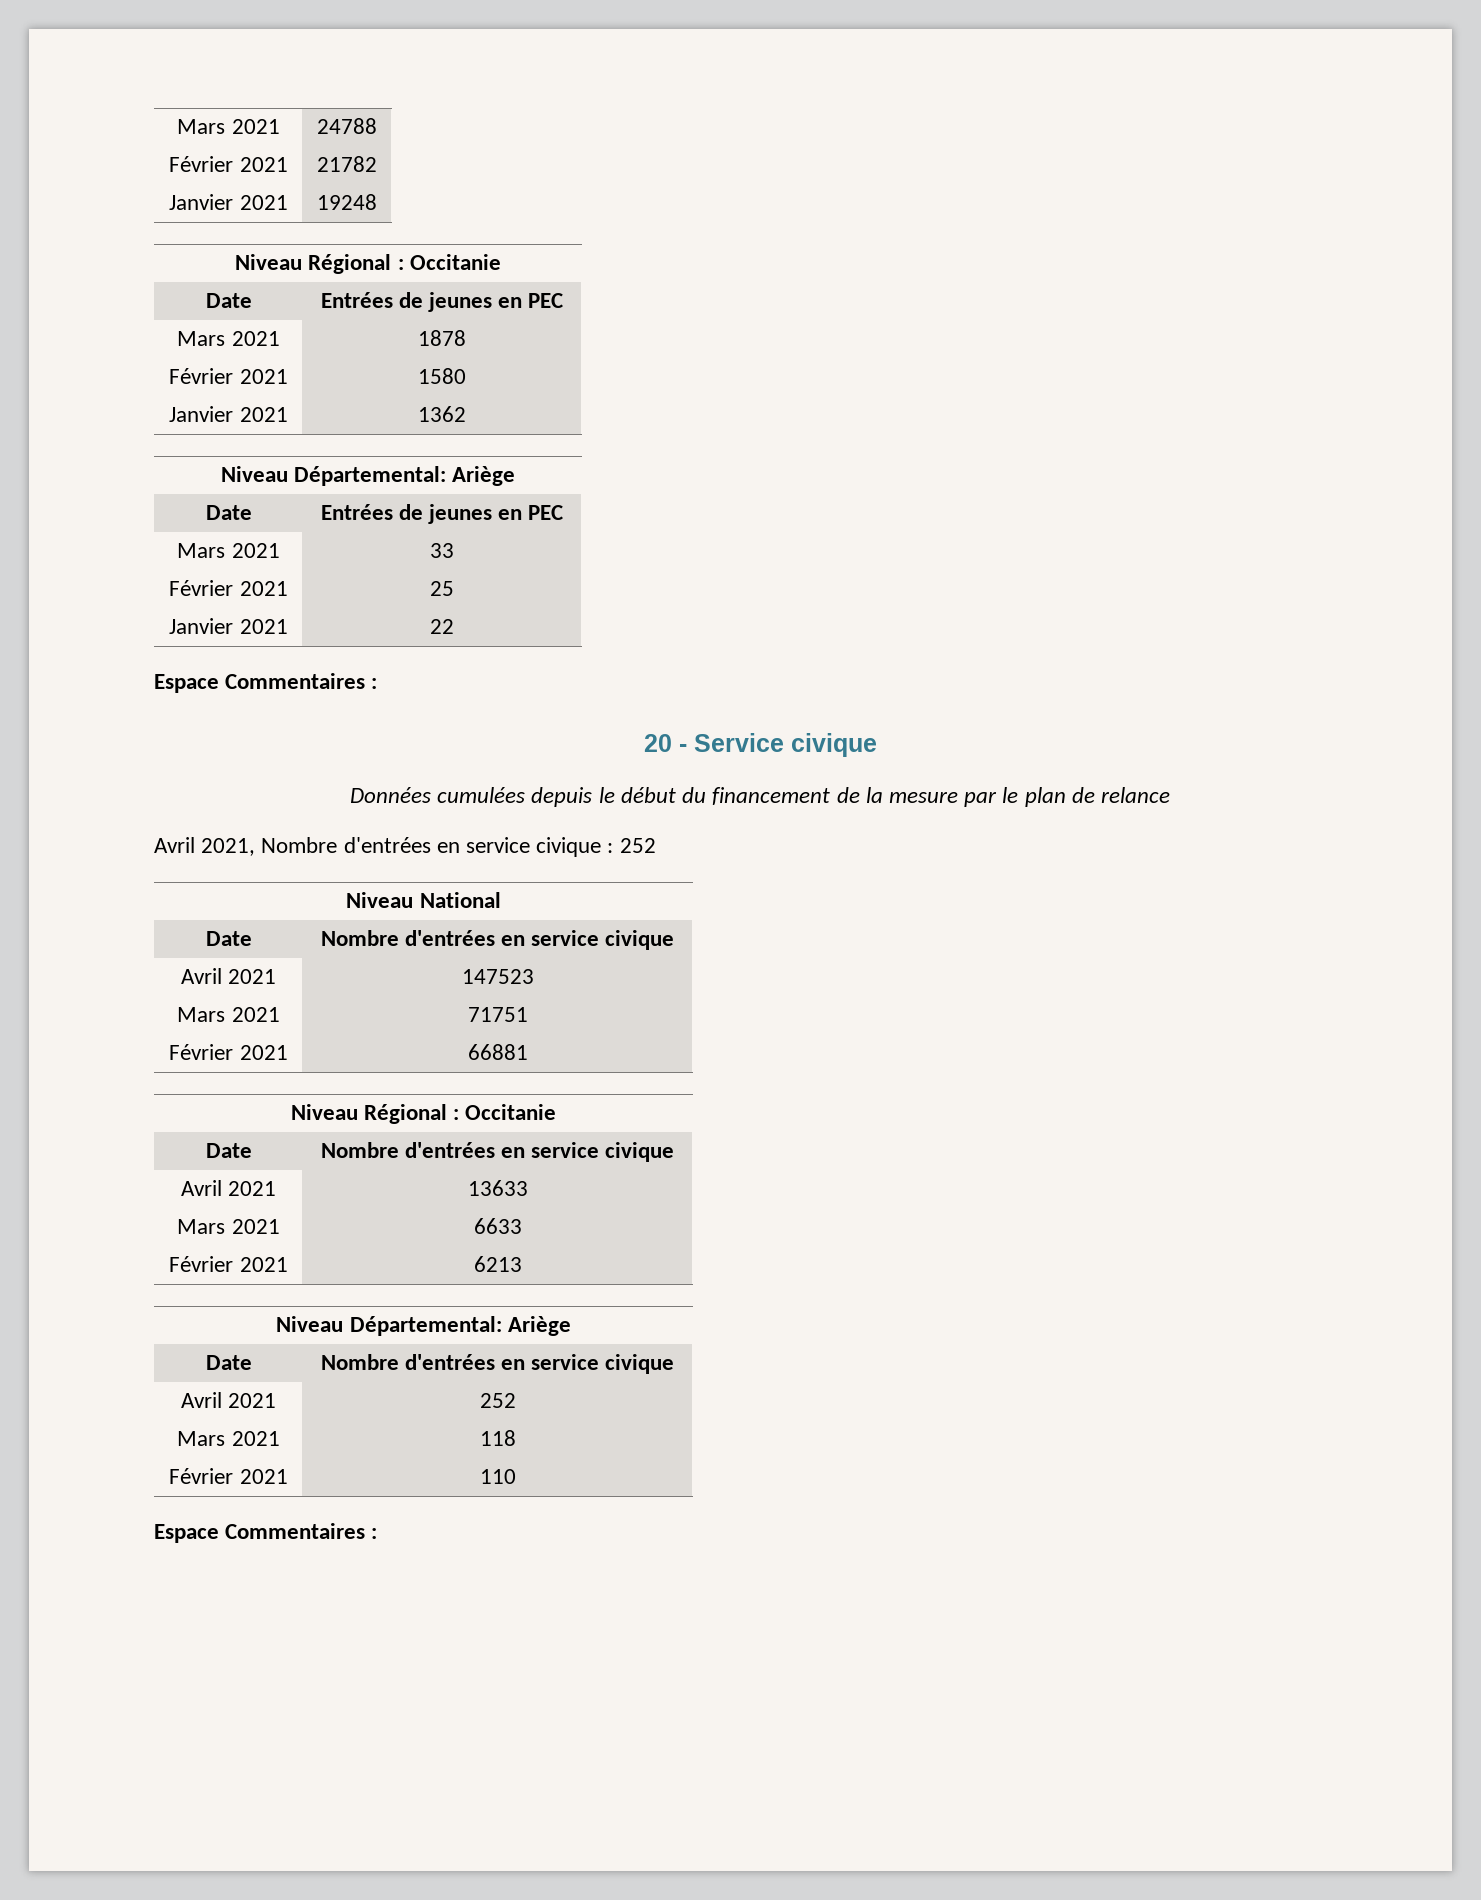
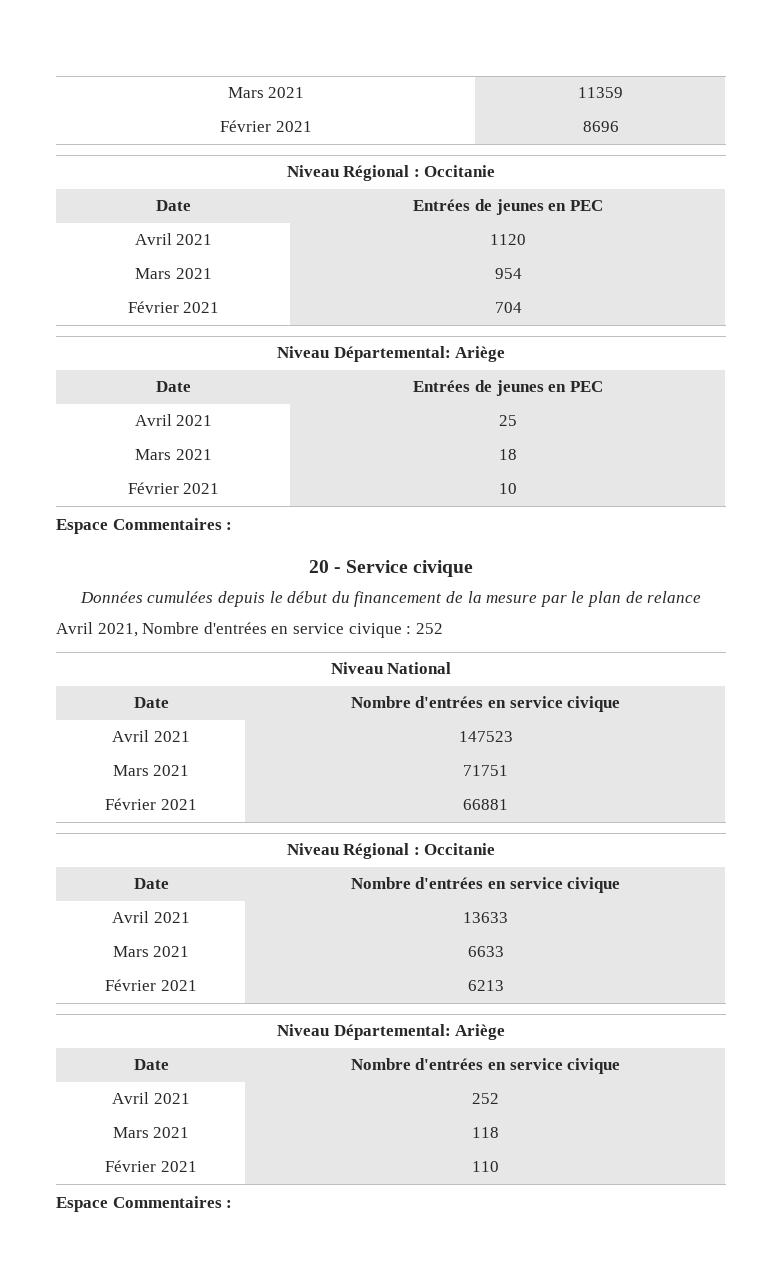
[177,119,280,134] [317,118,377,134] [169,156,288,172] [317,156,377,172] [169,194,288,210] [317,194,377,210] Mars 2021 | 24788 // Février 2021 | 21782 // Janvier 2021 | 19248 -> [227,87,305,98] [578,87,623,98] [220,120,312,132] [582,121,619,132] Mars 2021 | 11359 // Février 2021 | 8696
[177,331,280,346] [418,330,466,346] [169,368,288,384] [418,368,466,384] [169,406,288,422] [418,406,466,422] // Mars 2021 | 1878 // Février 2021 | 1580 // Janvier 2021 | 1362 -> [134,233,213,245] [490,234,526,245] [135,268,212,279] [494,268,522,279] [127,301,220,313] [494,302,522,313] // Avril 2021 | 1120 // Mars 2021 | 954 // Février 2021 | 704
[177,543,280,558] [430,543,454,558] [169,580,288,596] [430,581,454,596] [169,618,288,634] [430,619,454,634] // Mars 2021 | 33 // Février 2021 | 25 // Janvier 2021 | 22 -> [134,414,213,426] [499,415,517,426] [135,449,212,460] [499,449,517,460] [127,482,220,494] [499,483,517,494] // Avril 2021 | 25 // Mars 2021 | 18 // Février 2021 | 10

